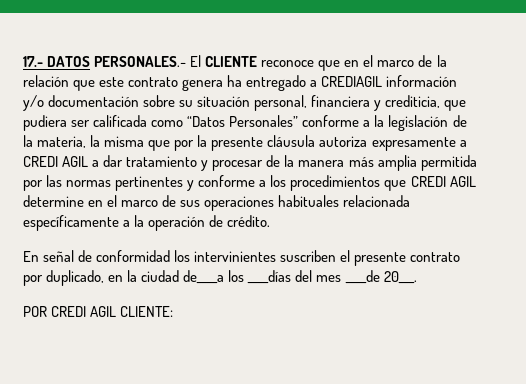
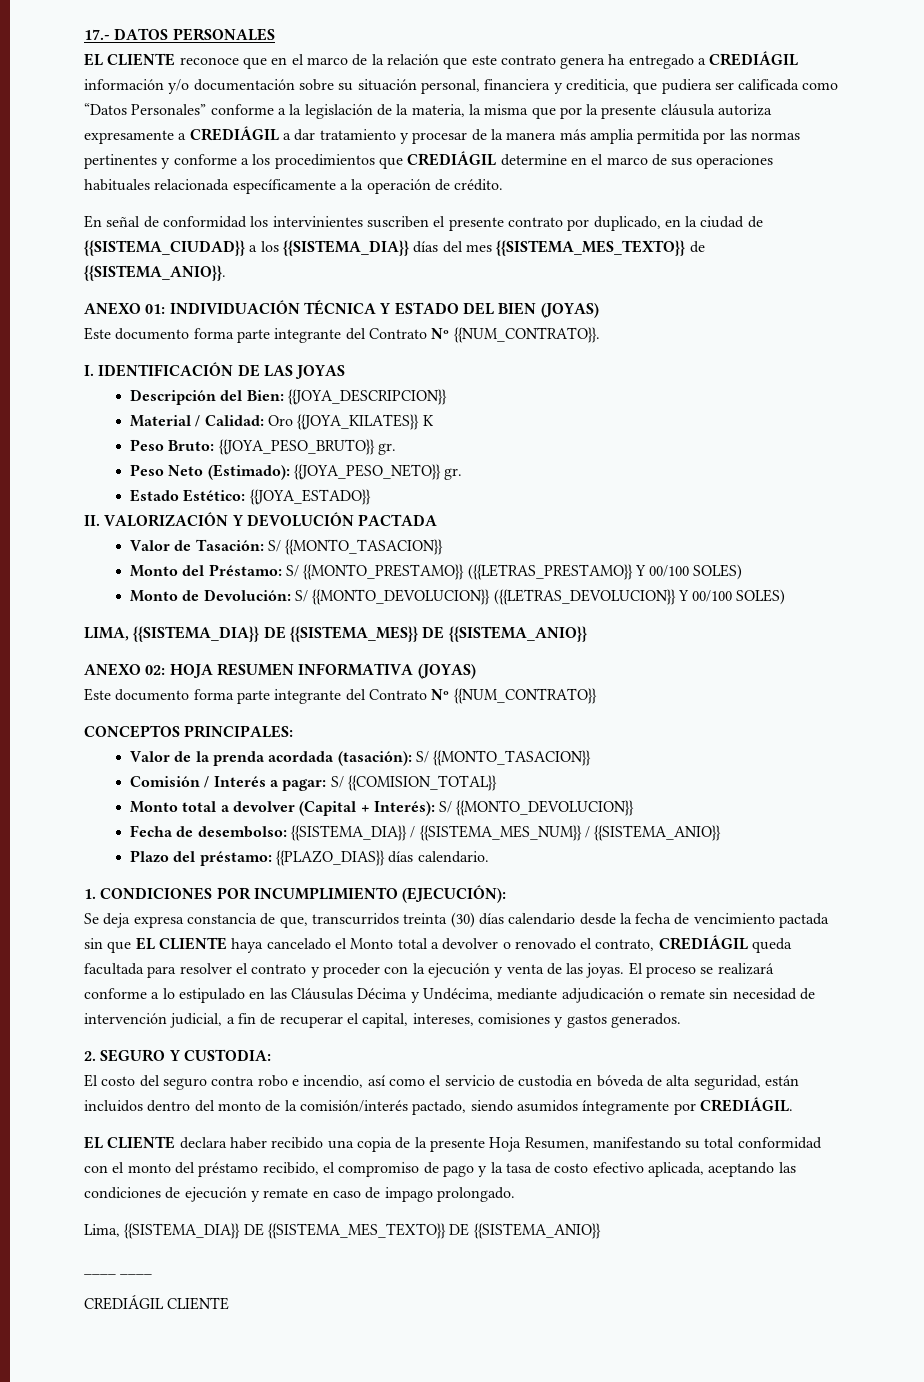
[94,55,202,67] PERSONALES.- El -> [172,28,275,41] [84,53,103,66] PERSONALES // EL
[321,76,383,87] CREDIAGIL -> [709,51,799,66] CREDIÁGIL
[23,156,89,167] CREDI AGIL -> [189,126,279,141] CREDIÁGIL
[410,176,476,187] CREDI AGIL -> [407,151,497,166] CREDIÁGIL
[183,270,417,284] [23,306,174,317] de____a los ____días del mes ____de 20___. // POR CREDI AGIL CLIENTE: -> [747,216,763,228] [84,240,705,256] [84,265,226,281] [84,300,599,318] [84,327,600,343] [84,362,346,379] [129,389,447,405] [129,414,434,430] [129,439,396,455] [129,464,463,480] [129,489,371,505] [84,512,438,527] [129,539,444,555] [129,564,743,580] [129,589,786,605] [84,626,587,642] [84,663,476,679] [84,688,597,704] [84,725,294,738] [129,750,592,766] [129,775,497,791] [129,800,635,816] [129,825,722,841] [129,850,489,866] [84,885,507,903] [84,912,830,928] [84,935,793,953] [84,962,774,978] [84,988,816,1003] [84,1013,681,1028] [84,1049,271,1062] [84,1074,800,1090] [84,1097,793,1115] [84,1136,822,1152] [84,1162,796,1177] [84,1187,515,1202] [84,1223,601,1239] [84,1272,153,1275] [84,1295,230,1310] de {{SISTEMA_CIUDAD}} a los {{SISTEMA_DIA}} días del mes {{SISTEMA_MES_TEXTO}} de {{SISTEMA_ANIO}}. // ANEXO 01: INDIVIDUACIÓN TÉCNICA Y ESTADO DEL BIEN (JOYAS) // Este documento forma parte integrante del Contrato Nº {{NUM_CONTRATO}}. // I. IDENTIFICACIÓN DE LAS JOYAS // Descripción del Bien: {{JOYA_DESCRIPCION}} // Material / Calidad: Oro {{JOYA_KILATES}} K // Peso Bruto: {{JOYA_PESO_BRUTO}} gr. // Peso Neto (Estimado): {{JOYA_PESO_NETO}} gr. // Estado Estético: {{JOYA_ESTADO}} // II. VALORIZACIÓN Y DEVOLUCIÓN PACTADA // Valor de Tasación: S/ {{MONTO_TASACION}} // Monto del Préstamo: S/ {{MONTO_PRESTAMO}} ({{LETRAS_PRESTAMO}} Y 00/100 SOLES) // Monto de Devolución: S/ {{MONTO_DEVOLUCION}} ({{LETRAS_DEVOLUCION}} Y 00/100 SOLES) // LIMA, {{SISTEMA_DIA}} DE {{SISTEMA_MES}} DE {{SISTEMA_ANIO}} // ANEXO 02: HOJA RESUMEN INFORMATIVA (JOYAS) // Este documento forma parte integrante del Contrato Nº {{NUM_CONTRATO}} // CONCEPTOS PRINCIPALES: // Valor de la prenda acordada (tasación): S/ {{MONTO_TASACION}} // Comisión / Interés a pagar: S/ {{COMISION_TOTAL}} // Monto total a devolver (Capital + Interés): S/ {{MONTO_DEVOLUCION}} // Fecha de desembolso: {{SISTEMA_DIA}} / {{SISTEMA_MES_NUM}} / {{SISTEMA_ANIO}} // Plazo del préstamo: {{PLAZO_DIAS}} días calendario. // 1. CONDICIONES POR INCUMPLIMIENTO (EJECUCIÓN): // Se deja expresa constancia de que, transcurridos treinta (30) días calendario desde la fecha de vencimiento pactada sin que EL CLIENTE haya cancelado el Monto total a devolver o renovado el contrato, CREDIÁGIL queda facultada para resolver el contrato y proceder con la ejecución y venta de las joyas. El proceso se realizará conforme a lo estipulado en las Cláusulas Décima y Undécima, mediante adjudicación o remate sin necesidad de intervención judicial, a fin de recuperar el capital, intereses, comisiones y gastos generados. // 2. SEGURO Y CUSTODIA: // El costo del seguro contra robo e incendio, así como el servicio de custodia en bóveda de alta seguridad, están incluidos dentro del monto de la comisión/interés pactado, siendo asumidos íntegramente por CREDIÁGIL. // EL CLIENTE declara haber recibido una copia de la presente Hoja Resumen, manifestando su total conformidad con el monto del préstamo recibido, el compromiso de pago y la tasa de costo efectivo aplicada, aceptando las condiciones de ejecución y remate en caso de impago prolongado. // Lima, {{SISTEMA_DIA}} DE {{SISTEMA_MES_TEXTO}} DE {{SISTEMA_ANIO}} // ____ ____ // CREDIÁGIL CLIENTE

